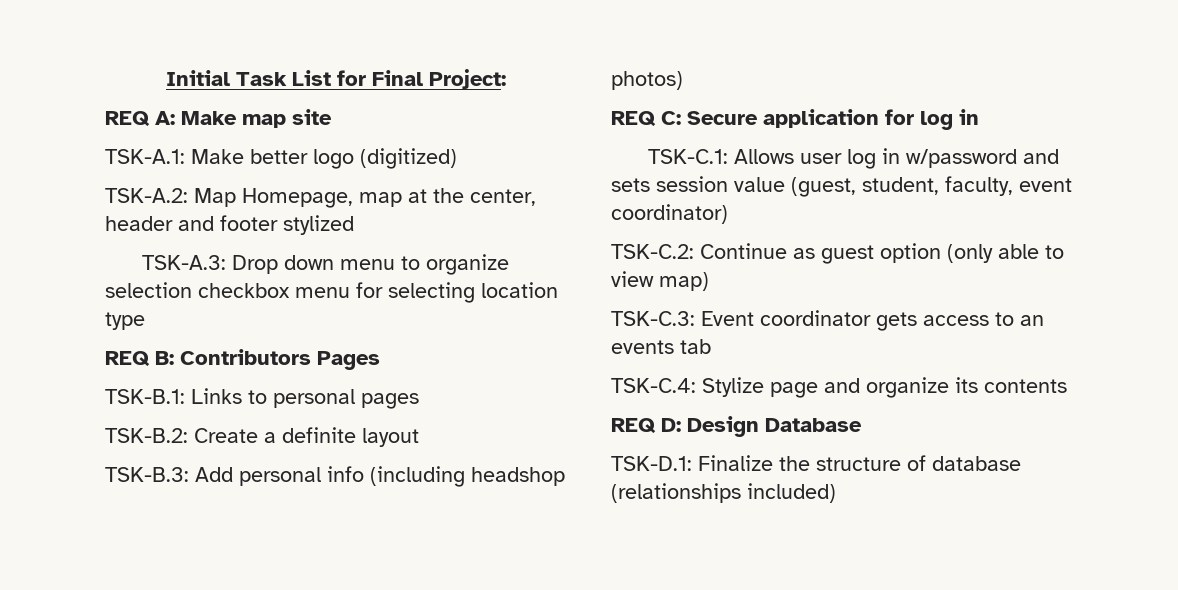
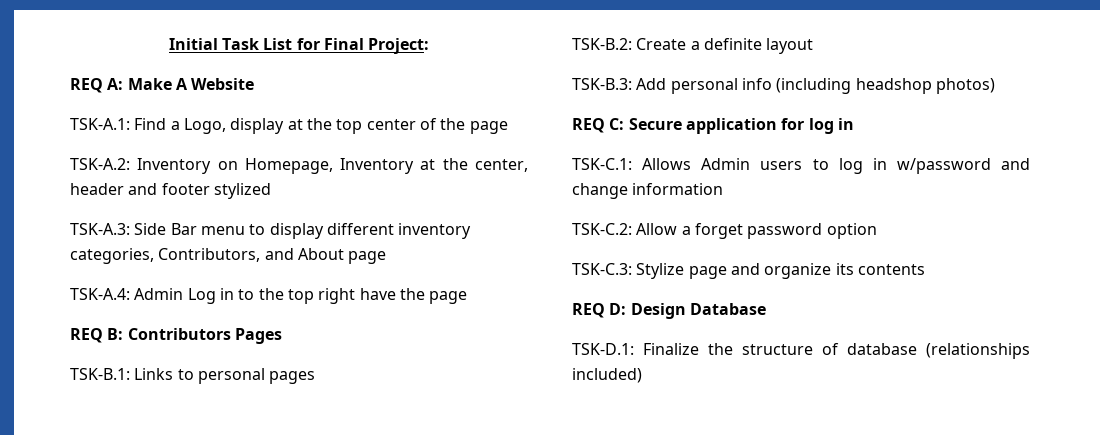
[242,109,332,128] map site -> [175,78,255,90] A Website
[191,148,457,169] [105,188,402,208] Make better logo (digitized) // TSK-A.2: Map Homepage, map -> [134,118,508,134] [70,158,415,174] Find a Logo, display at the top center of the page // TSK-A.2: Inventory on Homepage, Inventory
[231,254,509,275] [105,282,558,303] [105,312,145,330] Drop down menu to organize selection checkbox menu for selecting location type -> [134,223,472,239] [70,248,387,264] [70,288,468,304] Side Bar menu to display different inventory categories, Contributors, and About page // TSK-A.4: Admin Log in to the top right have the page
[799,153,842,164] user -> [701,158,829,170] Admin users to
[611,176,1072,197] [611,204,728,224] [611,243,1064,264] [611,271,709,291] [611,310,1044,331] [611,339,711,354] [611,378,696,393] sets session value (guest, student, faculty, event coordinator) // TSK-C.2: Continue as guest option (only able to view map) // TSK-C.3: Event coordinator gets access to an events tab // TSK-C.4: -> [572,183,724,199] [572,223,877,239] [572,263,632,275] change information // TSK-C.2: Allow a forget password option // TSK-C.3:

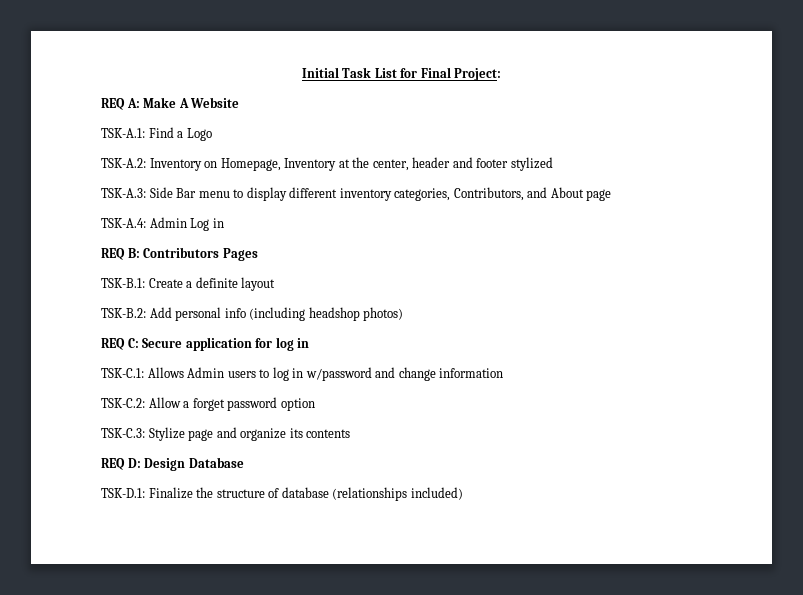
[183,118,508,134] Logo, display at the top center of the page -> [186,128,212,141] Logo
[238,288,468,304] to the top right have the page -> (224, 223) none
[134,368,316,384] [572,38,632,50] Links to personal pages // TSK-B.2: -> (145, 283) none
[572,78,632,90] TSK-B.3: -> [101,308,146,318] TSK-B.2:

